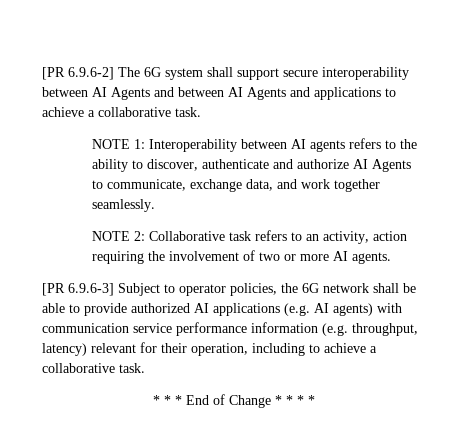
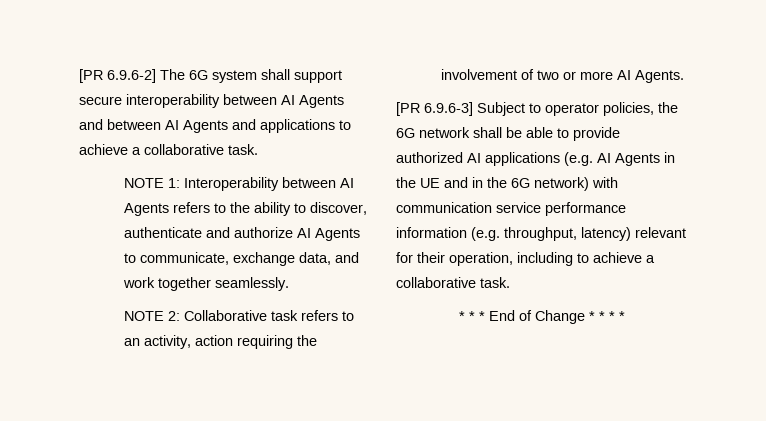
[310,140,346,152] agents -> [124,203,170,216] Agents
[352,252,392,264] agents. -> [635,70,685,83] Agents.
[333,303,373,316] agents) -> [615,152,675,166] [396,177,589,191] Agents in the UE and in the 6G network)

